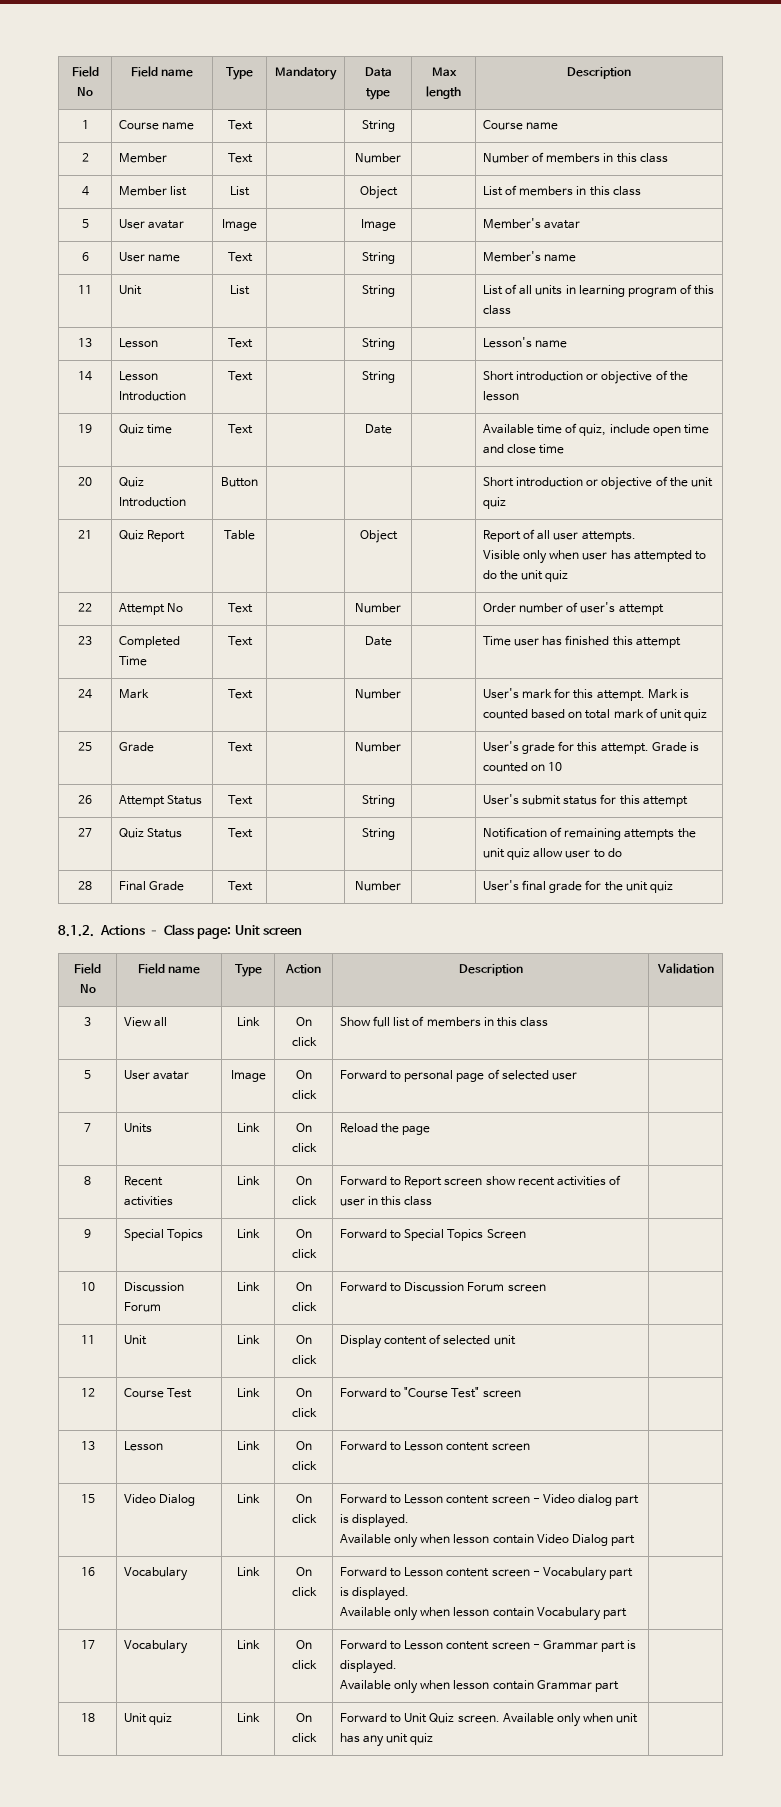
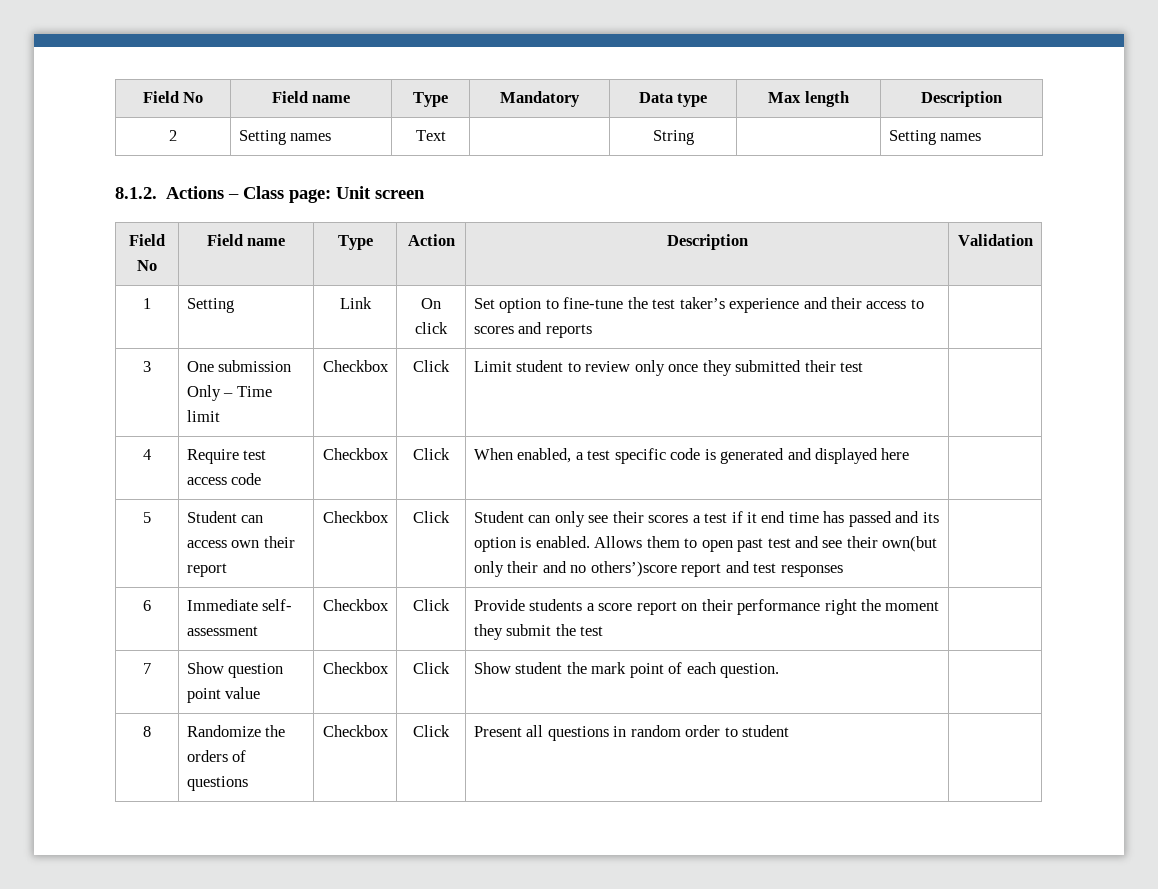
[81,120,89,129] [119,120,195,130] [227,120,253,130] [361,120,395,132] [483,120,559,130] [81,153,89,162] [119,153,168,163] [227,153,253,163] [355,153,401,163] [483,152,668,163] [81,186,89,196] [119,186,188,196] [230,186,250,196] [359,186,398,199] [483,185,641,196] [81,219,89,228] [119,219,185,229] [222,219,257,231] [360,219,396,231] [483,218,581,229] [81,252,89,261] [119,252,181,262] [227,252,253,262] [361,252,395,264] [483,251,577,262] [78,285,92,294] [119,285,143,295] [230,285,250,295] [361,285,395,297] [483,284,714,297] [483,305,512,315] [78,338,92,347] [119,338,159,348] [227,338,253,348] [361,338,395,350] [483,337,568,348] [78,371,92,381] [119,371,159,381] [119,391,187,401] [227,371,253,381] [361,371,395,383] [483,370,688,384] [483,391,520,401] [78,424,92,433] [119,424,173,434] [227,424,253,434] [364,424,392,434] [483,423,709,436] [483,444,565,454] [78,477,92,486] [119,477,145,487] [119,497,187,507] [221,477,258,487] [483,476,713,490] [483,497,507,509] [78,530,92,539] [119,530,186,542] [224,530,256,540] [359,530,398,543] [483,529,636,542] [483,550,706,564] [483,570,569,582] [78,603,92,612] [119,603,184,615] [227,603,253,613] [355,603,401,613] [483,602,664,615] [78,636,92,645] [119,636,181,648] [119,656,148,666] [227,636,253,646] [364,636,392,646] [483,635,681,648] [78,689,92,699] [119,689,150,699] [227,689,253,699] [355,689,401,699] [483,688,689,701] [483,708,707,721] [78,742,92,751] [119,742,155,752] [227,742,253,752] [355,742,401,752] [483,741,699,754] [483,762,563,772] [78,795,92,804] [119,795,203,807] [227,795,253,805] [361,795,395,807] [483,794,688,807] [78,828,92,837] [119,828,183,838] [227,828,253,838] [361,828,395,840] [483,827,696,840] [483,848,622,860] [78,881,92,890] [119,881,185,891] [227,881,253,891] [355,881,401,891] [483,880,673,893] 1 | Course name | Text | | String | | Course name // 2 | Member | Text | | Number | | Number of members in this class // 4 | Member list | List | | Object | | List of members in this class // 5 | User avatar | Image | | Image | | Member's avatar // 6 | User name | Text | | String | | Member's name // 11 | Unit | List | | String | | List of all units in learning program of this class // 13 | Lesson | Text | | String | | Lesson's name // 14 | Lesson Introduction | Text | | String | | Short introduction or objective of the lesson // 19 | Quiz time | Text | | Date | | Available time of quiz, include open time and close time // 20 | Quiz Introduction | Button | | | | Short introduction or objective of the unit quiz // 21 | Quiz Report | Table | | Object | | Report of all user attempts. // Visible only when user has attempted to do the unit quiz // 22 | Attempt No | Text | | Number | | Order number of user's attempt // 23 | Completed Time | Text | | Date | | Time user has finished this attempt // 24 | Mark | Text | | Number | | User's mark for this attempt. Mark is counted based on total mark of unit quiz // 25 | Grade | Text | | Number | | User's grade for this attempt. Grade is counted on 10 // 26 | Attempt Status | Text | | String | | User's submit status for this attempt // 27 | Quiz Status | Text | | String | | Notification of remaining attempts the unit quiz allow user to do // 28 | Final Grade | Text | | Number | | User's final grade for the unit quiz -> [169,130,177,141] [238,130,332,145] [415,130,446,141] [652,130,694,145] [888,130,982,145] 2 | Setting names | Text | | String | | Setting names
[84,1017,91,1026] [124,1017,168,1027] [237,1017,260,1026] [295,1017,312,1026] [291,1037,317,1047] [340,1016,548,1027] [84,1070,91,1079] [124,1070,190,1080] [230,1070,266,1082] [295,1070,312,1079] [291,1090,317,1100] [340,1069,577,1082] [84,1123,91,1132] [124,1123,153,1133] [237,1123,260,1132] [295,1123,312,1132] [291,1143,317,1153] [340,1123,431,1135] [84,1176,91,1185] [124,1176,164,1186] [124,1196,174,1206] [237,1176,260,1185] [295,1176,312,1185] [291,1196,317,1206] [340,1175,621,1188] [340,1196,433,1206] [84,1229,91,1238] [124,1229,204,1241] [237,1229,260,1238] [295,1229,312,1238] [291,1249,317,1259] [340,1229,526,1241] [80,1282,95,1291] [124,1282,185,1292] [124,1302,162,1312] [237,1282,260,1291] [295,1282,312,1291] [291,1302,317,1312] [340,1282,546,1292] [80,1335,95,1344] [124,1335,148,1345] [237,1335,260,1344] [295,1335,312,1344] [291,1355,317,1365] [340,1334,516,1349] [80,1388,95,1397] [124,1388,193,1398] [237,1388,260,1397] [295,1388,312,1397] [291,1408,317,1418] [340,1387,521,1398] [80,1441,95,1450] [124,1441,164,1451] [237,1441,260,1450] [295,1441,312,1450] [291,1461,317,1471] [340,1441,530,1451] [80,1494,95,1503] [124,1494,196,1506] [237,1494,260,1503] [295,1494,312,1503] [291,1514,317,1524] [340,1494,639,1506] [340,1514,410,1528] [340,1534,635,1548] [80,1567,95,1576] [124,1567,189,1581] [237,1567,260,1576] [295,1567,312,1576] [291,1587,317,1597] [340,1567,633,1581] [340,1587,410,1601] [340,1607,627,1621] [80,1640,95,1649] [124,1640,189,1654] [237,1640,260,1649] [295,1640,312,1649] [291,1660,317,1670] [340,1640,636,1652] [340,1660,398,1674] [340,1680,619,1694] [80,1713,95,1722] [124,1713,173,1725] [237,1713,260,1722] [295,1713,312,1722] [291,1733,317,1743] [340,1713,638,1727] [340,1733,434,1747] 3 | View all | Link | On click | Show full list of members in this class | // 5 | User avatar | Image | On click | Forward to personal page of selected user | // 7 | Units | Link | On click | Reload the page | // 8 | Recent activities | Link | On click | Forward to Report screen show recent activities of user in this class | // 9 | Special Topics | Link | On click | Forward to Special Topics Screen | // 10 | Discussion Forum | Link | On click | Forward to Discussion Forum screen | // 11 | Unit | Link | On click | Display content of selected unit | // 12 | Course Test | Link | On click | Forward to "Course Test" screen | // 13 | Lesson | Link | On click | Forward to Lesson content screen | // 15 | Video Dialog | Link | On click | Forward to Lesson content screen - Video dialog part is displayed. // Available only when lesson contain Video Dialog part | // 16 | Vocabulary | Link | On click | Forward to Lesson content screen - Vocabulary part is displayed. // Available only when lesson contain Vocabulary part | // 17 | Vocabulary | Link | On click | Forward to Lesson content screen - Grammar part is displayed. // Available only when lesson contain Grammar part | // 18 | Unit quiz | Link | On click | Forward to Unit Quiz screen. Available only when unit has any unit quiz -> [143,298,151,309] [186,298,234,313] [339,297,372,309] [421,298,441,309] [415,322,448,334] [473,297,924,313] [473,322,592,338] [143,361,151,372] [186,360,292,372] [186,385,272,401] [186,410,220,422] [322,360,389,372] [413,360,450,372] [473,360,863,376] [143,449,151,460] [186,449,267,464] [186,473,262,485] [322,448,389,460] [413,448,450,460] [473,448,910,464] [143,512,151,523] [186,511,264,523] [186,536,295,548] [186,563,227,577] [322,511,389,523] [413,511,450,523] [473,511,939,527] [473,536,938,552] [473,561,843,577] [143,600,151,611] [186,599,293,611] [186,626,258,636] [322,599,389,611] [413,599,450,611] [473,599,940,615] [473,624,604,640] [143,663,151,674] [186,662,284,678] [186,687,261,703] [322,662,389,674] [413,662,450,674] [473,662,780,678] [143,726,151,737] [186,725,286,737] [186,750,247,762] [186,776,248,791] [322,725,389,737] [413,725,450,737] [473,725,790,741] 1 | Setting | Link | On click | Set option to fine-tune the test taker’s experience and their access to scores and reports | // 3 | One submission Only – Time limit | Checkbox | Click | Limit student to review only once they submitted their test | // 4 | Require test access code | Checkbox | Click | When enabled, a test specific code is generated and displayed here | // 5 | Student can access own their report | Checkbox | Click | Student can only see their scores a test if it end time has passed and its option is enabled. Allows them to open past test and see their own(but only their and no others’)score report and test responses | // 6 | Immediate self- assessment | Checkbox | Click | Provide students a score report on their performance right the moment they submit the test | // 7 | Show question point value | Checkbox | Click | Show student the mark point of each question. | // 8 | Randomize the orders of questions | Checkbox | Click | Present all questions in random order to student

